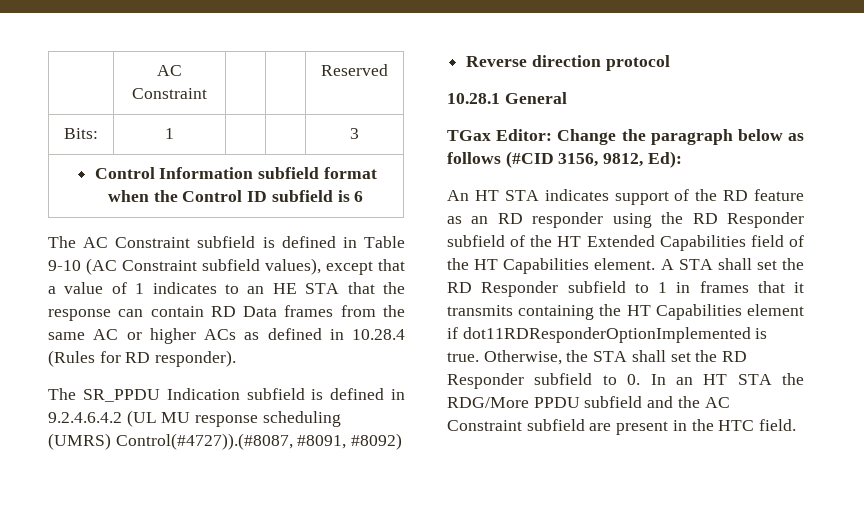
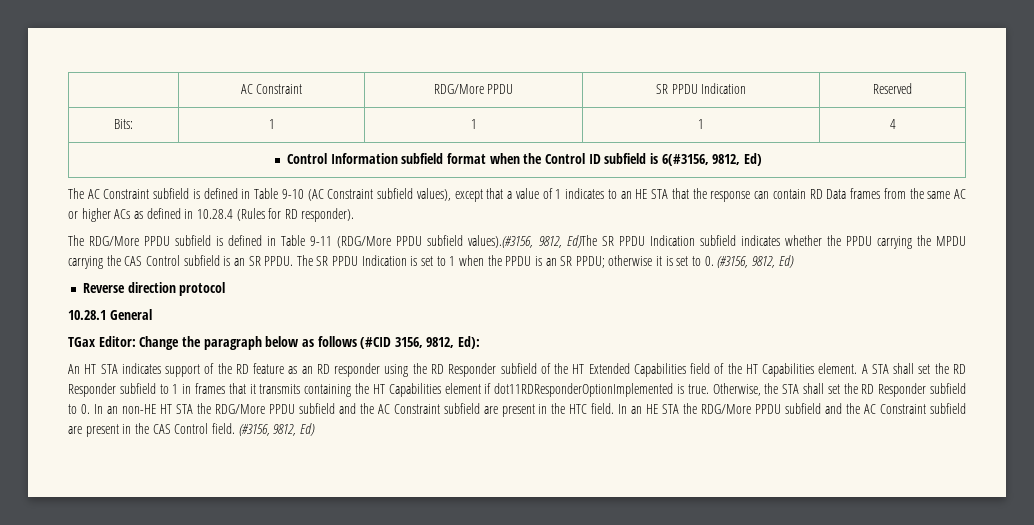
(207, 93) | -> [433,84,514,94] [655,83,747,94] RDG/More PPDU | SR PPDU Indication
[350,128,359,139] | | 3 -> [470,119,477,129] [698,119,704,129] [889,119,896,129] 1 | 1 | 4
[354,191,364,202] 6 -> [661,153,762,166] 6(#3156, 9812, Ed)
[82,388,405,402] [48,410,341,427] [48,433,403,450] SR_PPDU Indication subfield is defined in 9.2.4.6.4.2 (UL MU response scheduling (UMRS) Control(#4727)).(#8087, #8091, #8092) -> [89,235,966,249] [68,255,794,269] RDG/More PPDU subfield is defined in Table 9-11 (RDG/More PPDU subfield values).(#3156, 9812, Ed)The SR PPDU Indication subfield indicates whether the PPDU carrying the MPDU carrying the CAS Control subfield is an SR PPDU. The SR PPDU Indication is set to 1 when the PPDU is an SR PPDU; otherwise it is set to 0. (#3156, 9812, Ed)
(693, 381) none -> [121,404,156,414] non-HE
(797, 425) none -> [618,403,967,414] [68,423,315,437] In an HE STA the RDG/More PPDU subfield and the AC Constraint subfield are present in the CAS Control field. (#3156, 9812, Ed)

